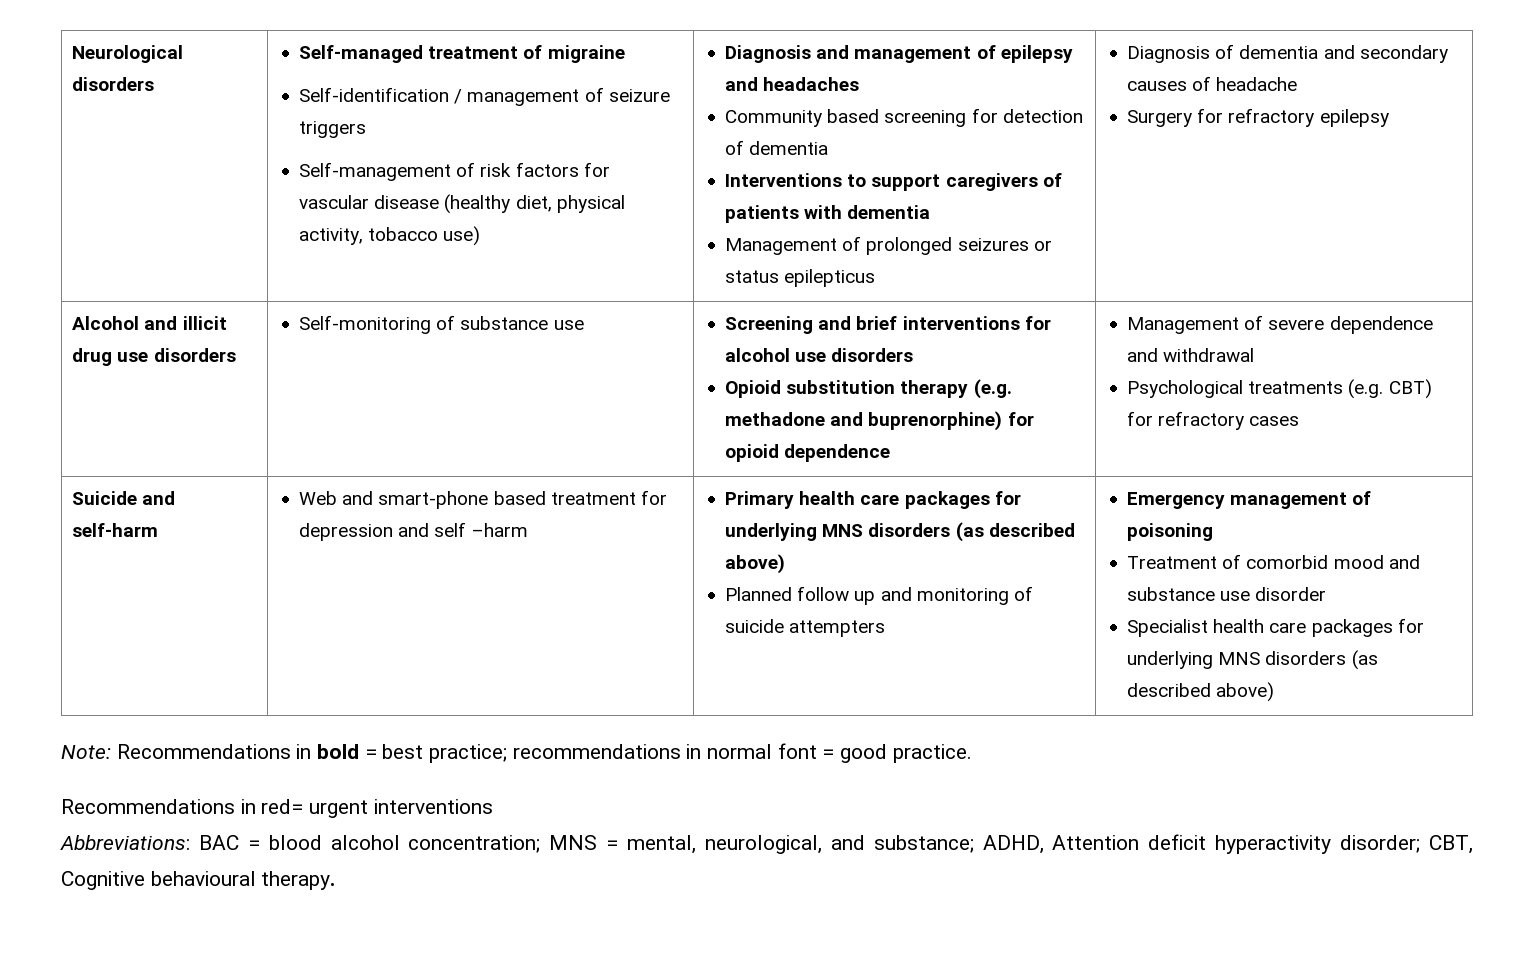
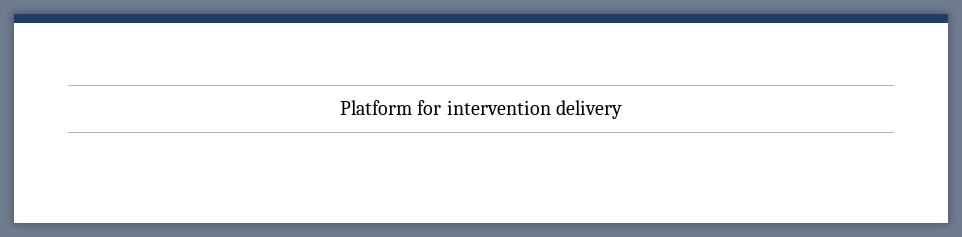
[72,45,184,63] [72,77,155,91] [299,45,625,63] [299,87,670,106] [299,121,367,138] [299,162,610,181] [299,194,625,214] [299,226,481,246] [725,45,1073,63] [725,77,860,91] [725,108,1083,127] [725,140,829,155] [725,173,1062,191] [725,205,931,223] [725,236,1052,255] [725,269,876,287] [1127,44,1448,63] [1127,76,1298,91] [1127,108,1389,127] [72,316,227,330] [72,348,236,366] [299,315,584,334] [725,316,1051,334] [725,348,914,362] [725,379,1012,399] [725,411,1034,431] [725,444,891,462] [1127,315,1433,334] [1127,348,1255,362] [1127,379,1432,399] [1127,411,1300,430] [72,491,176,505] [72,523,159,537] [299,490,667,509] [299,522,528,541] [725,491,1021,509] [725,522,1075,542] [725,554,786,574] [725,586,1033,605] [725,619,886,637] [1127,491,1372,509] [1127,523,1214,541] [1127,554,1420,569] [1127,587,1327,601] [1127,618,1424,637] [1127,650,1378,670] [1127,682,1275,702] [61,743,972,763] [61,799,493,818] [60,834,1474,854] [61,871,336,890] Neurological disorders | Self-managed treatment of migraine // Self-identification / management of seizure triggers // Self-management of risk factors for vascular disease (healthy diet, physical activity, tobacco use) | Diagnosis and management of epilepsy and headaches // Community based screening for detection of dementia // Interventions to support caregivers of patients with dementia // Management of prolonged seizures or status epilepticus | Diagnosis of dementia and secondary causes of headache // Surgery for refractory epilepsy // Alcohol and illicit drug use disorders | Self-monitoring of substance use | Screening and brief interventions for alcohol use disorders // Opioid substitution therapy (e.g. methadone and buprenorphine) for opioid dependence | Management of severe dependence and withdrawal // Psychological treatments (e.g. CBT) for refractory cases // Suicide and self-harm | Web and smart-phone based treatment for depression and self –harm | Primary health care packages for underlying MNS disorders (as described above) // Planned follow up and monitoring of suicide attempters | Emergency management of poisoning // Treatment of comorbid mood and substance use disorder // Specialist health care packages for underlying MNS disorders (as described above) // Note: Recommendations in bold = best practice; recommendations in normal font = good practice. // Recommendations in red= urgent interventions // Abbreviations: BAC = blood alcohol concentration; MNS = mental, neurological, and substance; ADHD, Attention deficit hyperactivity disorder; CBT, Cognitive behavioural therapy. -> [339,100,623,119] Platform for intervention delivery

